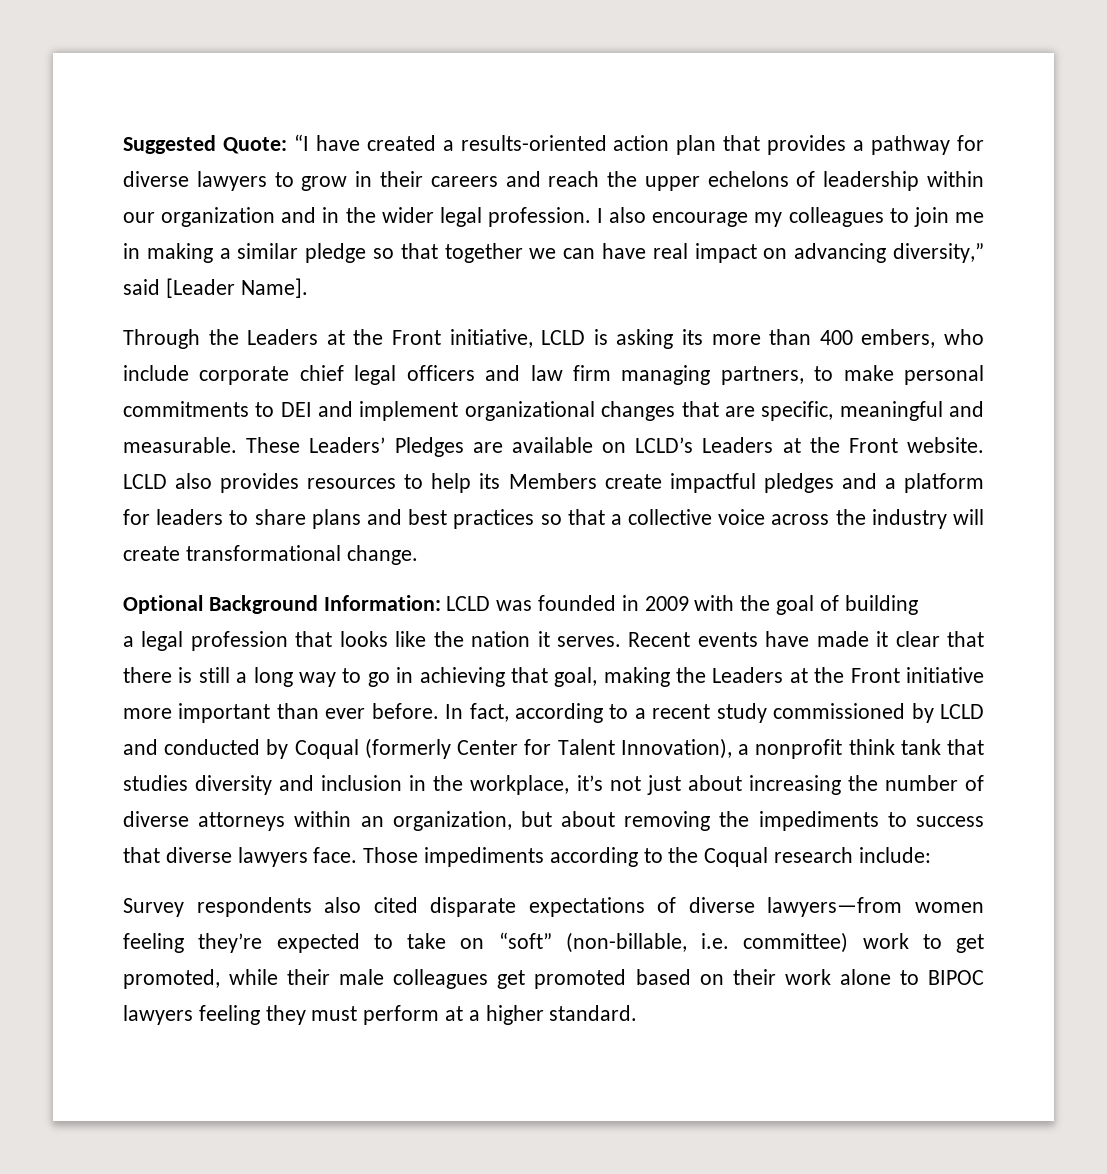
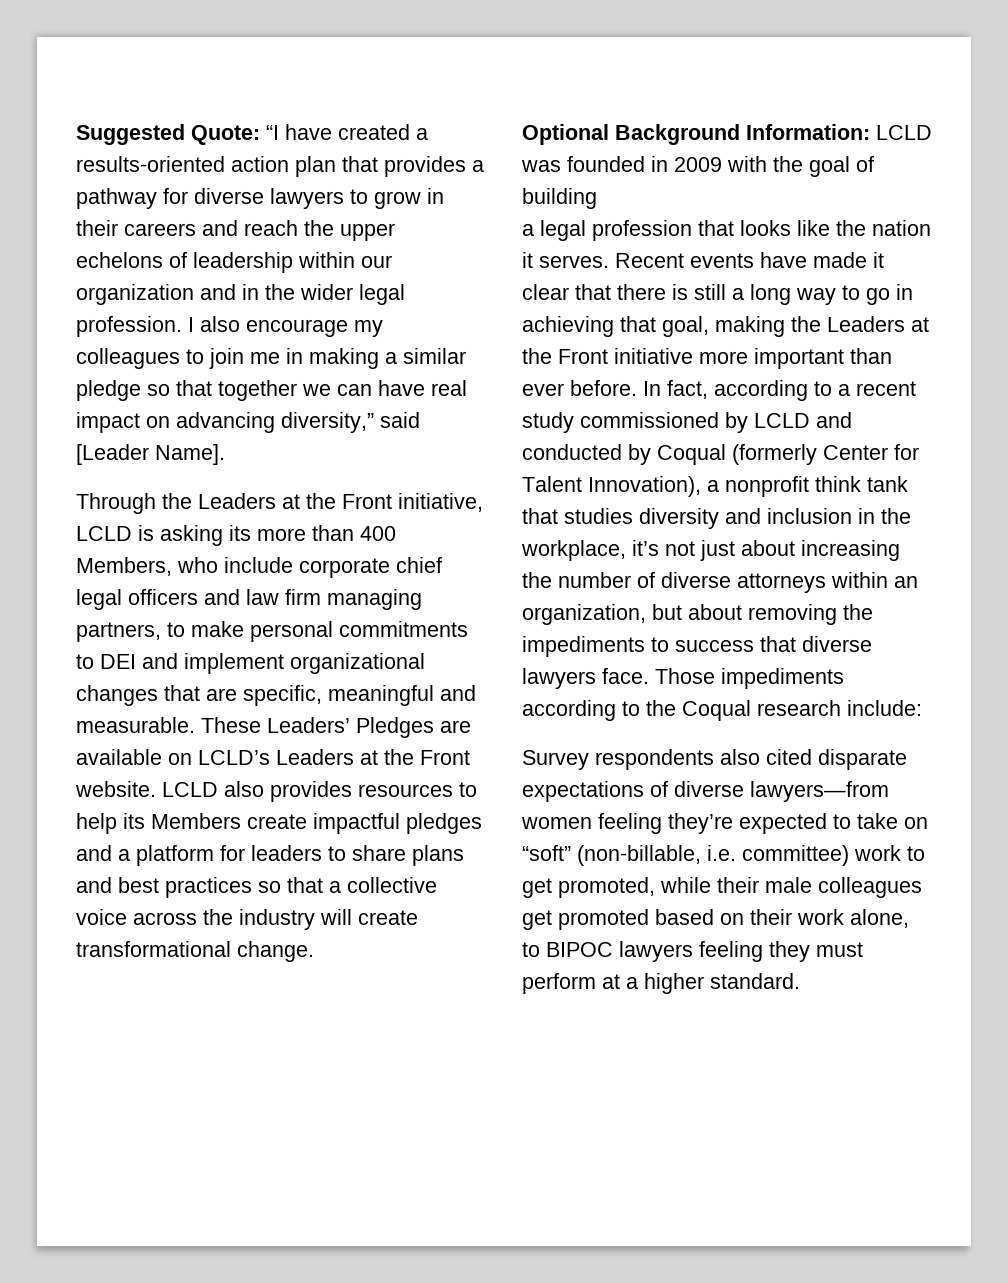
[861,329,936,348] embers, -> [76,557,172,576] Members,
[839,969,891,985] alone -> [850,909,909,928] alone,

